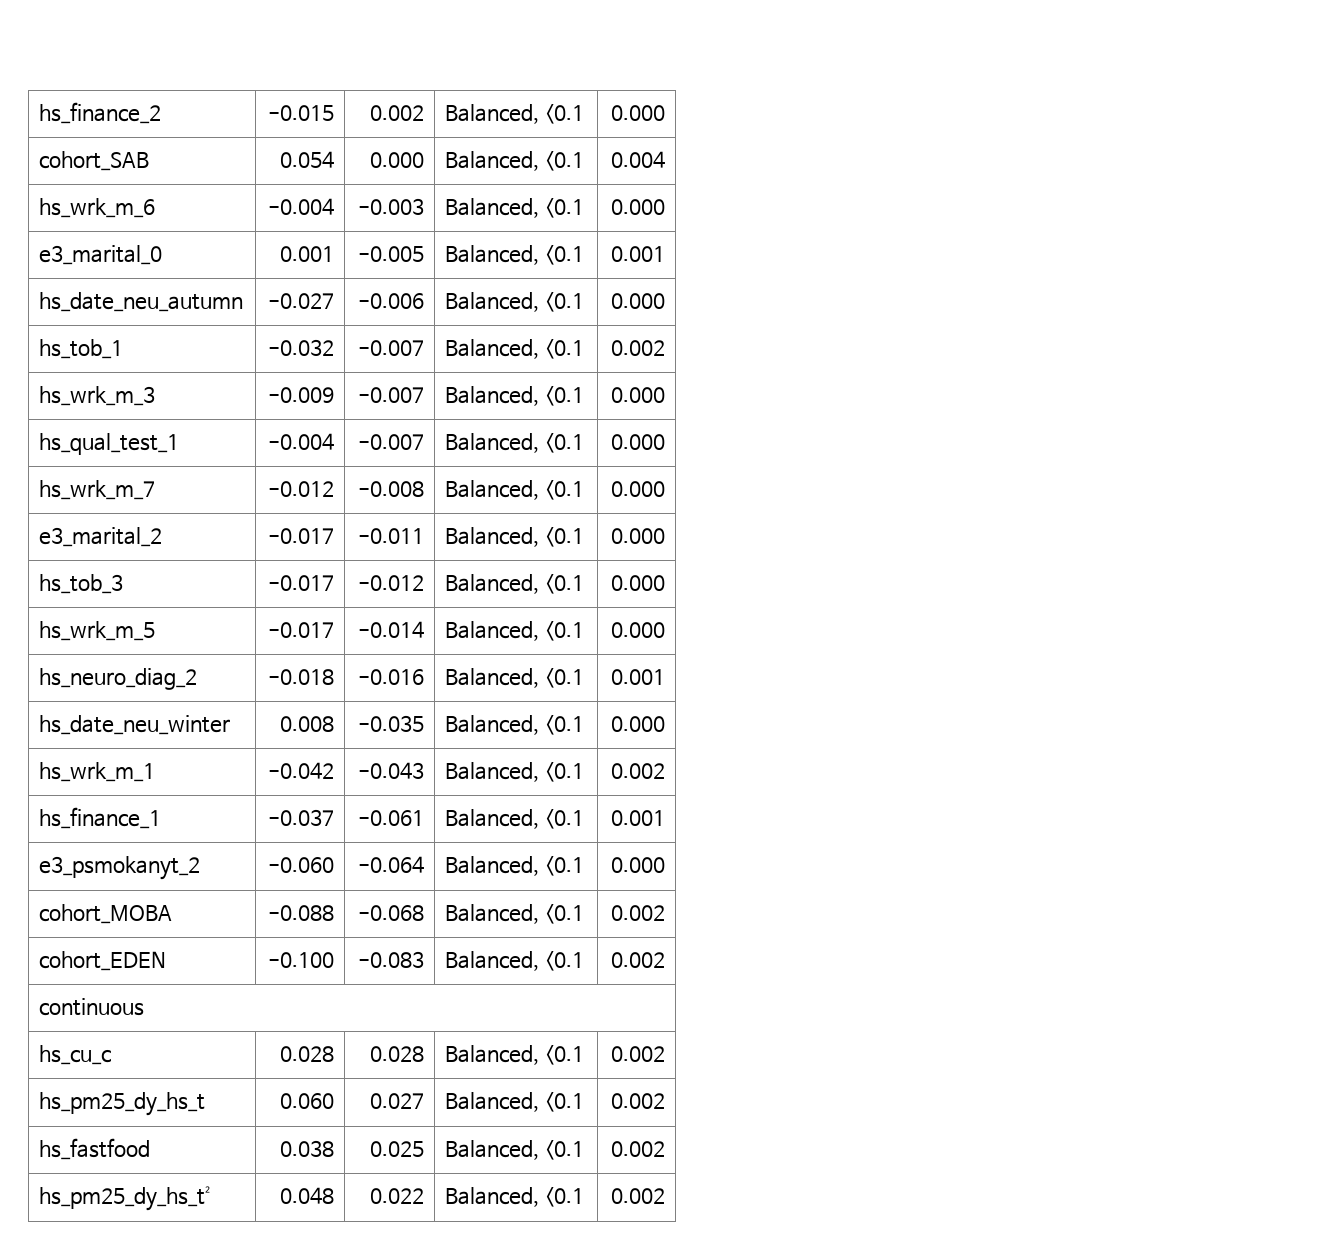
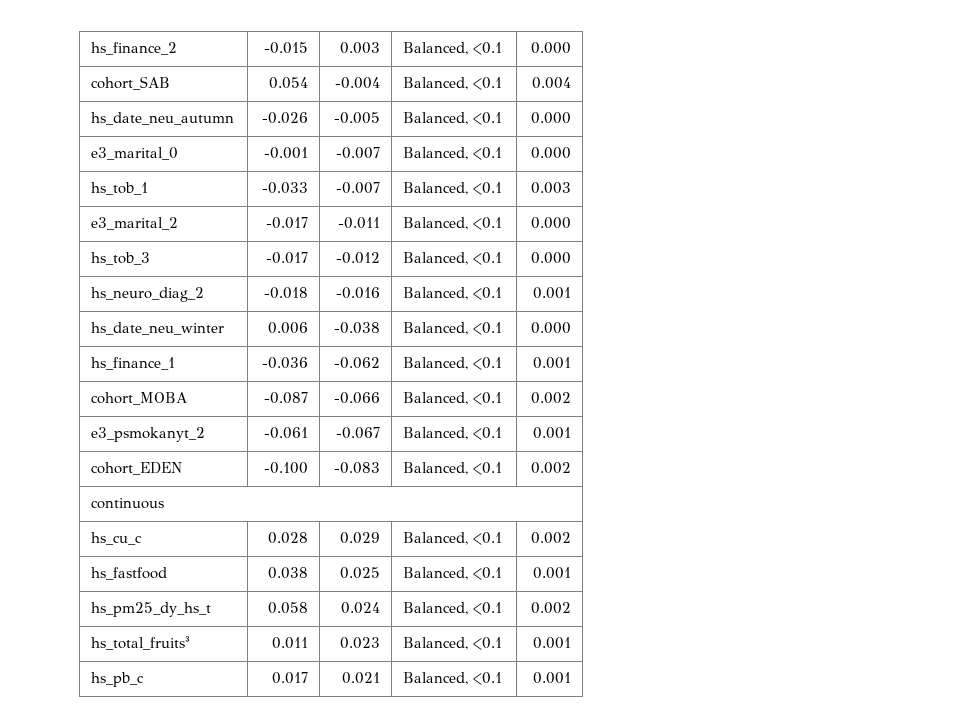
[369,105,424,121] 0.002 -> [339,42,380,54] 0.003
[369,152,424,168] 0.000 -> [334,77,380,89] -0.004
[39,198,156,218] [267,198,334,215] [357,198,424,215] hs_wrk_m_6 | -0.004 | -0.003 -> [91,112,235,125] [261,112,308,124] [333,112,380,124] hs_date_neu_autumn | -0.026 | -0.005
[279,246,334,262] [357,246,424,262] [445,245,584,265] [610,246,665,262] [39,292,244,312] [267,293,334,309] [357,293,424,309] 0.001 | -0.005 | Balanced, <0.1 | 0.001 // hs_date_neu_autumn | -0.027 | -0.006 -> [263,147,308,159] [335,147,380,159] -0.001 | -0.007
[267,339,334,356] [357,340,424,356] [445,339,584,359] [610,340,665,356] [39,386,156,406] [267,387,334,403] [357,387,424,403] [445,386,584,406] [610,387,665,403] [39,433,180,455] [267,433,334,450] [357,434,424,450] [445,433,584,453] [610,434,665,450] [39,480,156,500] [267,481,334,497] [357,481,424,497] [445,480,584,500] [610,481,665,497] -0.032 | -0.007 | Balanced, <0.1 | 0.002 // hs_wrk_m_3 | -0.009 | -0.007 | Balanced, <0.1 | 0.000 // hs_qual_test_1 | -0.004 | -0.007 | Balanced, <0.1 | 0.000 // hs_wrk_m_7 | -0.012 | -0.008 | Balanced, <0.1 | 0.000 -> [261,182,308,194] [335,182,380,194] [403,182,503,195] [530,182,571,194] -0.033 | -0.007 | Balanced, <0.1 | 0.003
[39,621,156,641] [267,622,334,638] [357,621,424,638] [445,621,584,641] [610,622,665,638] // hs_wrk_m_5 | -0.017 | -0.014 | Balanced, <0.1 | 0.000 -> (571, 258) none
[279,716,334,732] [357,715,424,732] [445,715,584,735] [610,716,665,732] [39,762,156,782] [267,762,334,779] [357,762,424,779] [445,762,584,782] [610,763,665,779] [39,807,162,829] [267,809,334,826] 0.008 | -0.035 | Balanced, <0.1 | 0.000 // hs_wrk_m_1 | -0.042 | -0.043 | Balanced, <0.1 | 0.002 // hs_finance_1 | -0.037 -> [267,322,308,334] [333,322,380,334] [403,322,503,335] [530,322,571,334] [91,357,176,370] [261,357,308,369] [333,357,380,369] [403,357,503,370] [532,357,571,369] [91,392,188,405] [263,392,308,404] [333,392,380,404] [403,392,503,405] [530,392,571,404] [91,427,206,442] 0.006 | -0.038 | Balanced, <0.1 | 0.000 // hs_finance_1 | -0.036 | -0.062 | Balanced, <0.1 | 0.001 // cohort_MOBA | -0.087 | -0.066 | Balanced, <0.1 | 0.002 // e3_psmokanyt_2
[445,809,584,829] [610,810,665,826] [39,856,201,880] [267,857,334,873] [357,856,424,873] [445,856,584,876] [610,857,665,873] [39,904,173,924] [267,905,334,921] [357,905,424,921] [445,904,584,924] [610,905,665,921] | Balanced, <0.1 | 0.001 // e3_psmokanyt_2 | -0.060 | -0.064 | Balanced, <0.1 | 0.000 // cohort_MOBA | -0.088 | -0.068 | Balanced, <0.1 | 0.002 -> [335,427,380,439] [403,427,503,440] [532,427,571,439] | -0.067 | Balanced, <0.1 | 0.001
[369,1046,424,1062] [445,1045,584,1065] [610,1046,665,1062] [39,1092,206,1116] [279,1093,334,1109] [369,1093,424,1109] 0.028 | Balanced, <0.1 | 0.002 // hs_pm25_dy_hs_t | 0.060 | 0.027 -> [339,532,380,544] 0.029
[610,1141,665,1157] [39,1186,215,1211] [279,1187,334,1204] [369,1188,424,1204] [445,1187,584,1207] [610,1188,665,1204] 0.002 // hs_pm25_dy_hs_t² | 0.048 | 0.022 | Balanced, <0.1 | 0.002 -> [532,567,571,579] [91,602,212,617] [267,602,308,614] [340,602,380,614] [403,602,503,615] [530,602,571,614] [91,636,191,650] [271,637,308,649] [339,637,380,649] [403,637,503,650] [532,637,571,649] [91,672,145,687] [271,672,308,684] [341,672,380,684] [403,672,503,685] [532,672,571,684] 0.001 // hs_pm25_dy_hs_t | 0.058 | 0.024 | Balanced, <0.1 | 0.002 // hs_total_fruits³ | 0.011 | 0.023 | Balanced, <0.1 | 0.001 // hs_pb_c | 0.017 | 0.021 | Balanced, <0.1 | 0.001

